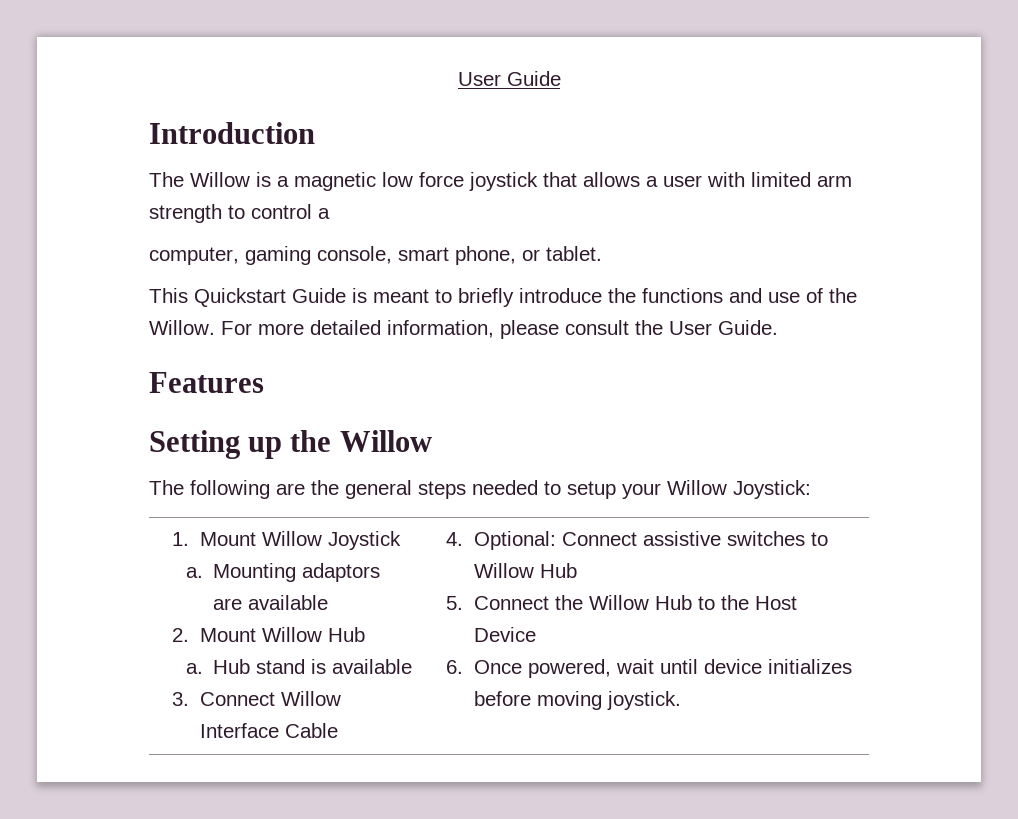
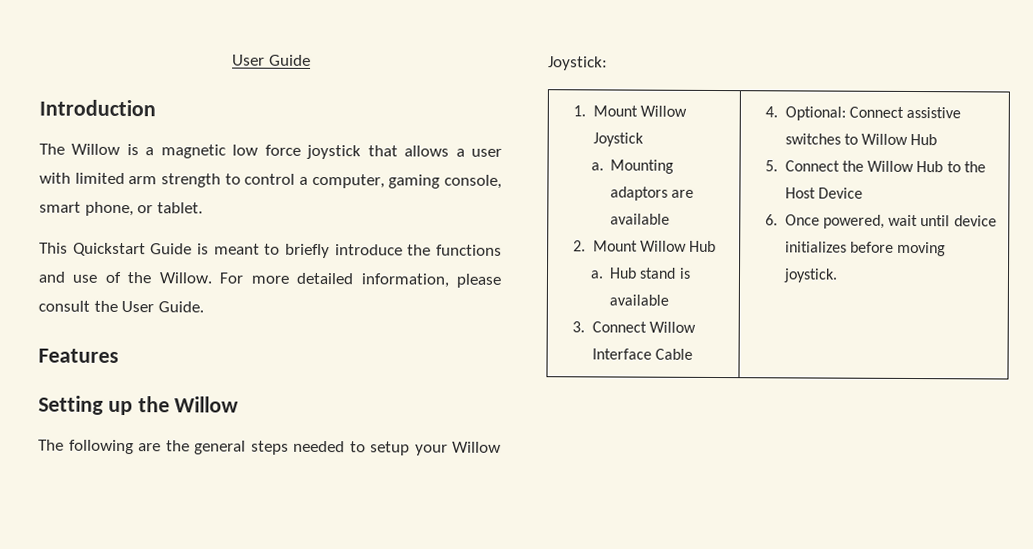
(330, 213) // -> (308, 180) none

